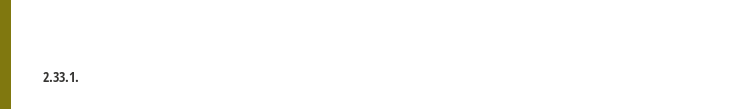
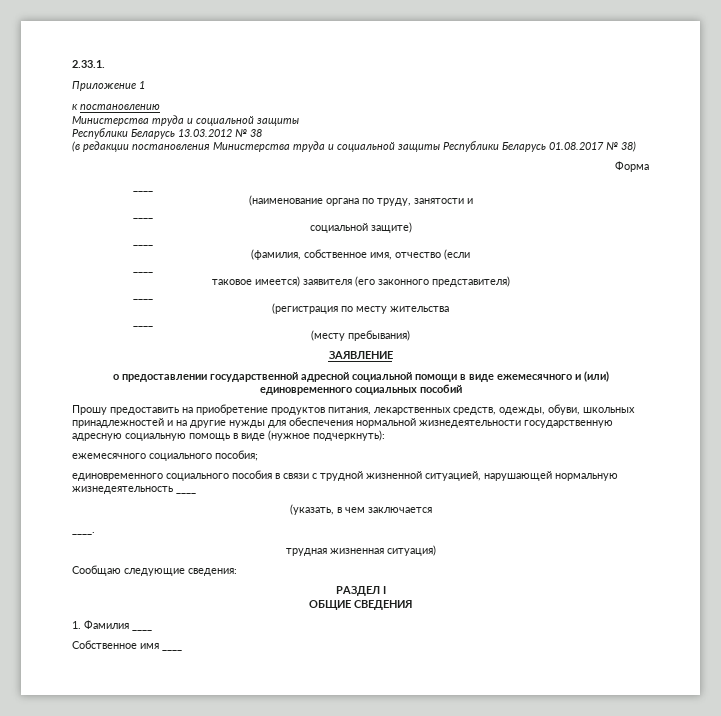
(79, 77) none -> [72,81,145,91] [72,104,160,110] [72,115,299,126] [72,128,262,139] [72,141,636,152] [615,161,649,172] [132,190,153,192] [248,195,473,206] [132,217,153,219] [309,222,412,233] [132,244,153,246] [251,249,470,260] [132,271,153,273] [211,276,510,287] [132,298,153,300] [272,303,449,314] [132,325,153,327] [311,330,410,341] [328,351,393,359] [112,371,609,382] [259,384,462,395] [72,404,635,415] [72,417,613,428] [72,430,385,441] [72,450,258,461] [72,470,618,481] [72,486,196,494] [289,504,432,515] [72,532,95,535] [285,545,436,556] [72,565,237,576] [335,586,386,596] [309,600,412,610] [72,620,129,629] [132,629,152,631] [72,640,159,649] [162,649,182,651] // Приложение 1 // к постановлению // Министерства труда и социальной защиты // Республики Беларусь 13.03.2012 № 38 // (в редакции постановления Министерства труда и социальной защиты Республики Беларусь 01.08.2017 № 38) // Форма // ____ // (наименование органа по труду, занятости и // ____ // социальной защите) // ____ // (фамилия, собственное имя, отчество (если // ____ // таковое имеется) заявителя (его законного представителя) // ____ // (регистрация по месту жительства // ____ // (месту пребывания) // ЗАЯВЛЕНИЕ // о предоставлении государственной адресной социальной помощи в виде ежемесячного и (или) единовременного социальных пособий // Прошу предоставить на приобретение продуктов питания, лекарственных средств, одежды, обуви, школьных принадлежностей и на другие нужды для обеспечения нормальной жизнедеятельности государственную адресную социальную помощь в виде (нужное подчеркнуть): // ежемесячного социального пособия; // единовременного социального пособия в связи с трудной жизненной ситуацией, нарушающей нормальную жизнедеятельность ____ // (указать, в чем заключается // ____. // трудная жизненная ситуация) // Сообщаю следующие сведения: // РАЗДЕЛ I // ОБЩИЕ СВЕДЕНИЯ // 1. Фамилия ____ // Собственное имя ____

